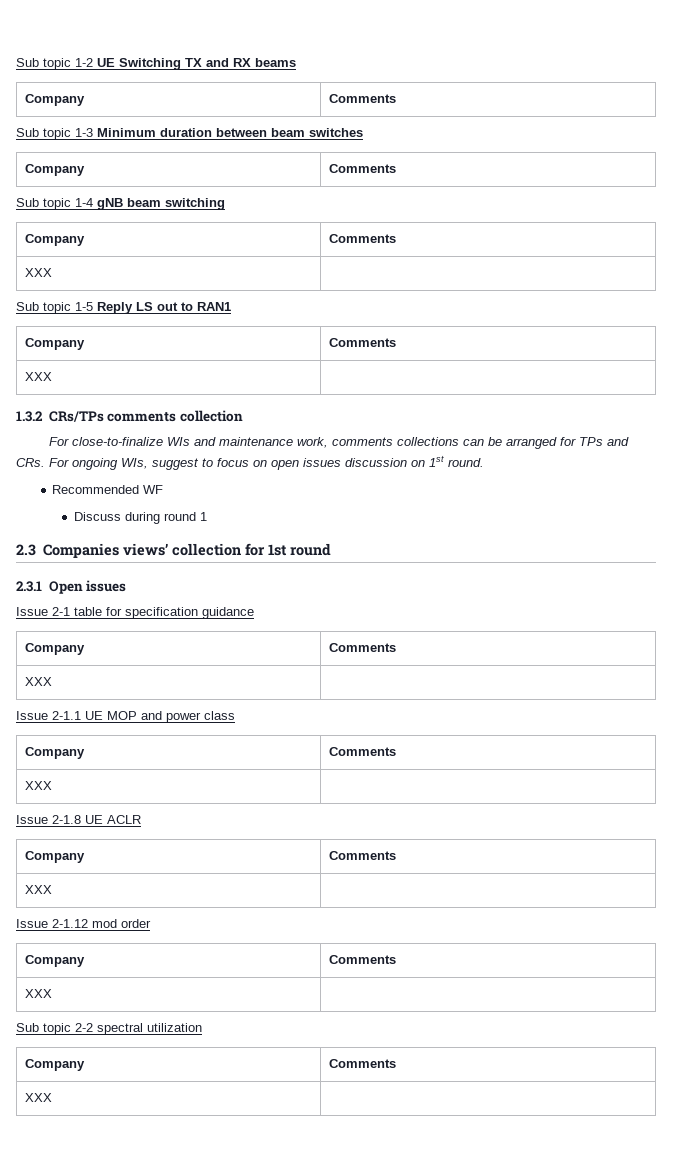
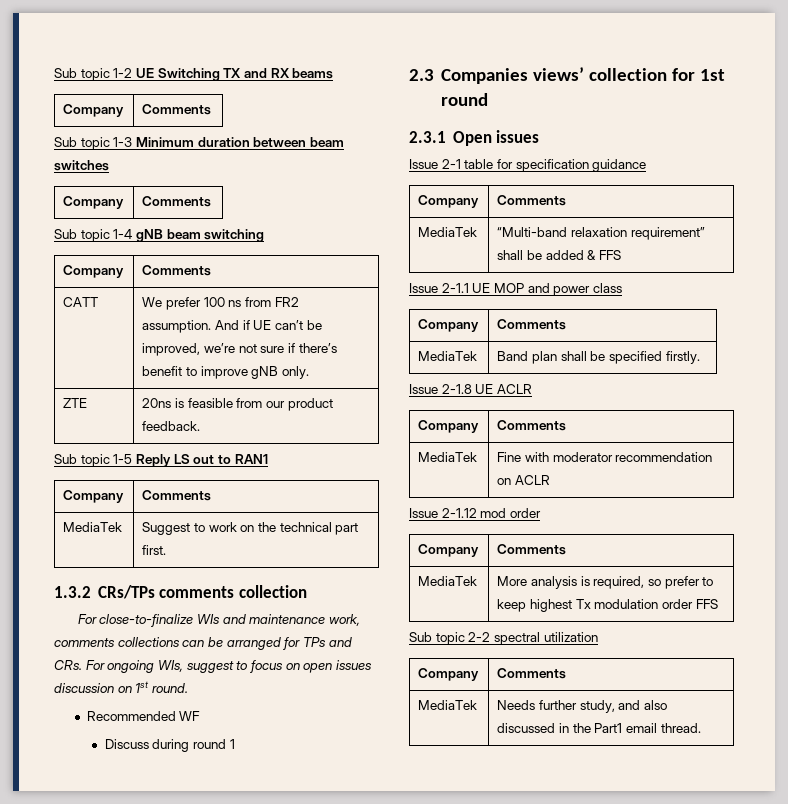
[25,268,53,277] XXX | -> [63,297,99,307] [142,297,299,310] [142,320,322,333] [142,343,337,356] [142,366,310,379] [63,398,88,408] [142,398,333,411] [142,421,201,431] CATT | We prefer 100 ns from FR2 assumption. And if UE can’t be improved, we’re not sure if there’s benefit to improve gNB only. // ZTE | 20ns is feasible from our product feedback.
[25,372,53,381] XXX | -> [63,522,123,532] [142,522,359,535] [142,545,167,555] MediaTek | Suggest to work on the technical part first.
[25,677,53,686] XXX | -> [418,227,478,237] [497,227,705,240] [497,250,622,260] MediaTek | “Multi-band relaxation requirement” shall be added & FFS
[25,781,53,790] XXX | -> [418,351,478,361] [497,351,700,364] MediaTek | Band plan shall be specified firstly.
[25,885,53,894] XXX | -> [418,452,478,462] [497,452,713,462] [497,475,551,485] MediaTek | Fine with moderator recommendation on ACLR
[25,989,53,998] XXX | -> [418,576,478,586] [497,576,714,589] [497,599,718,612] MediaTek | More analysis is required, so prefer to keep highest Tx modulation order FFS
[25,1093,53,1102] XXX | -> [418,700,478,710] [497,700,668,713] [497,723,701,733] MediaTek | Needs further study, and also discussed in the Part1 email thread.

